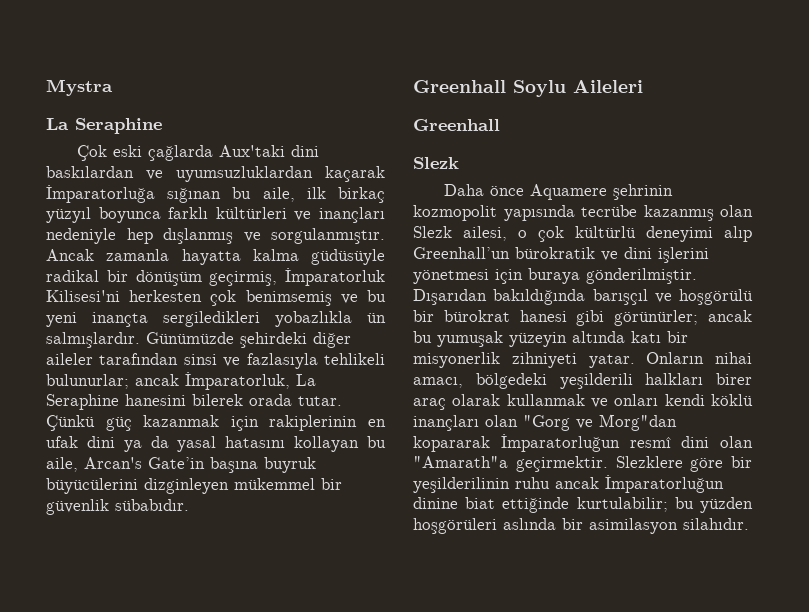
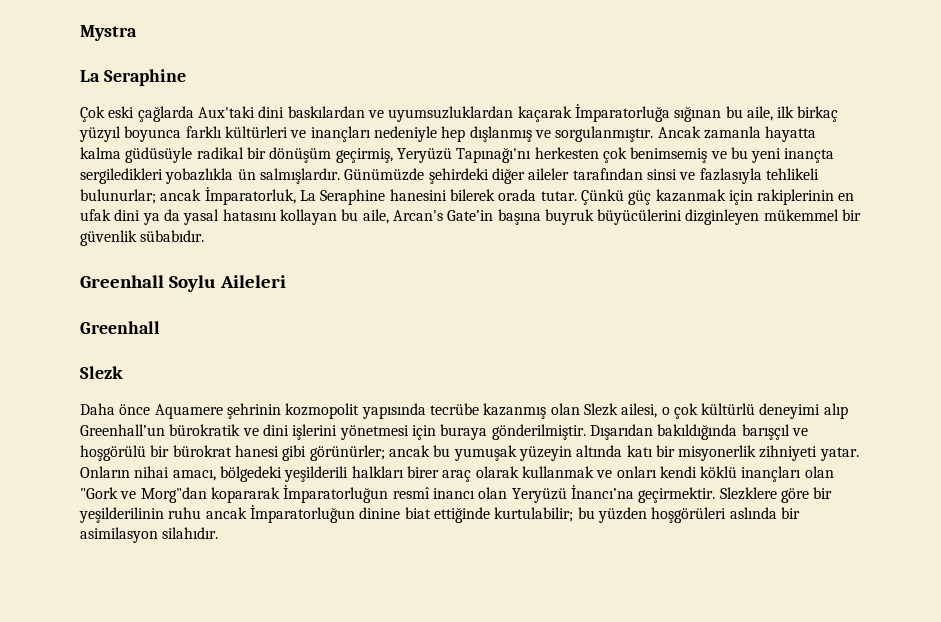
[285,268,385,286] [46,290,120,302] İmparatorluk Kilisesi'ni -> [396,147,532,163] Yeryüzü Tapınağı'nı
[523,415,570,431] "Gorg -> [80,487,118,499] "Gork
[681,436,753,448] [413,456,508,468] dini olan "Amarath"a -> [432,485,634,503] inancı olan Yeryüzü İnancı’na

